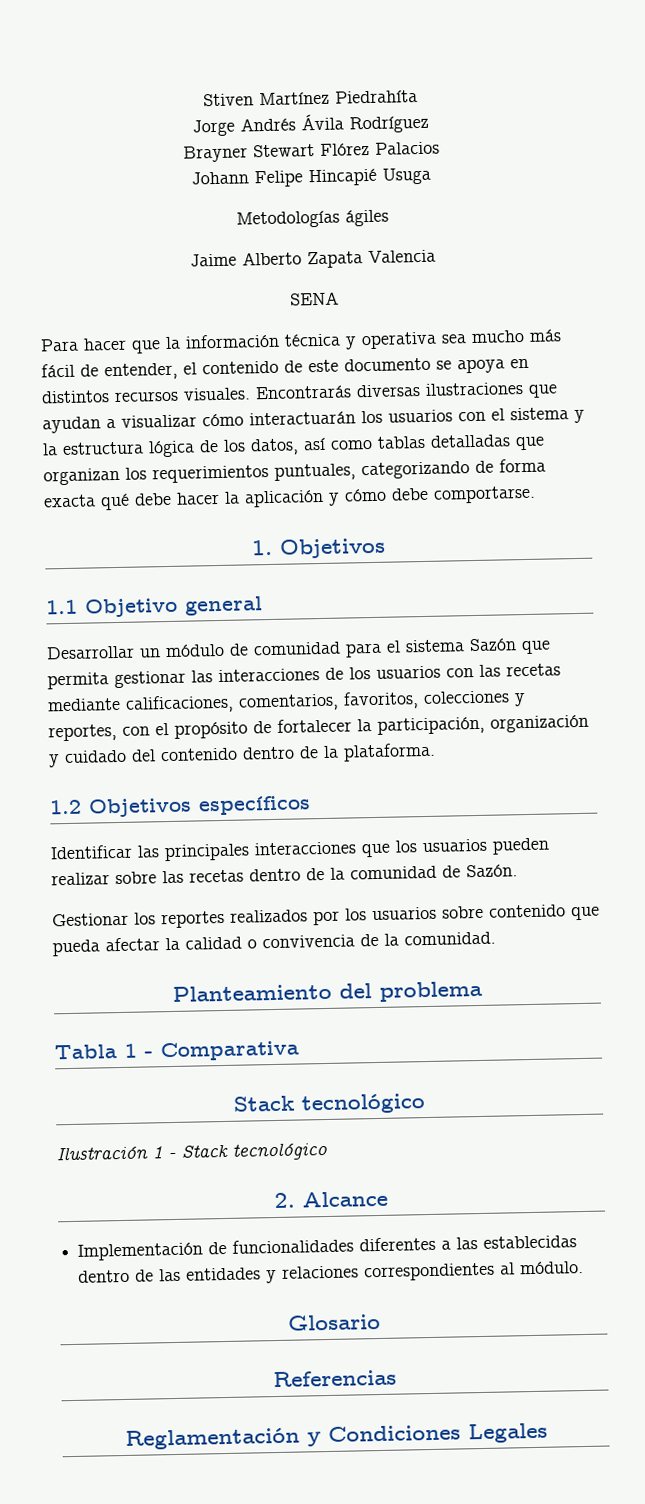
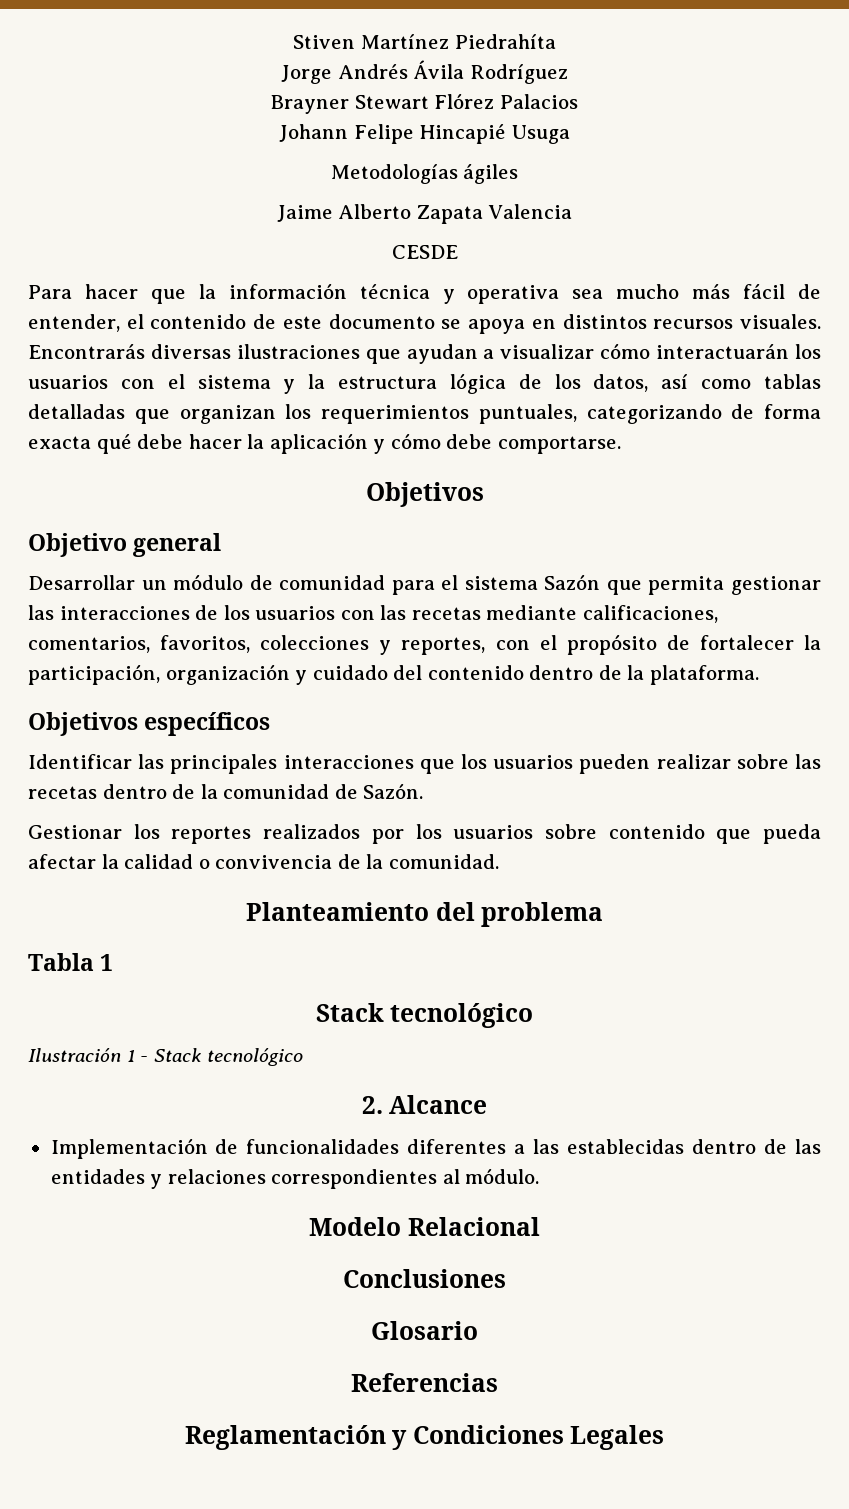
[289,291,339,306] SENA -> [391,245,458,259] CESDE
[251,539,273,556] 1. -> (621, 445) none
[45,599,78,615] 1.1 -> (484, 494) none
[49,799,82,815] 1.2 -> (759, 675) none
[144,1040,299,1062] - Comparativa -> (114, 962) none
(585, 1267) none -> [309,1217,540,1236] [343,1269,506,1288] // Modelo Relacional // Conclusiones

